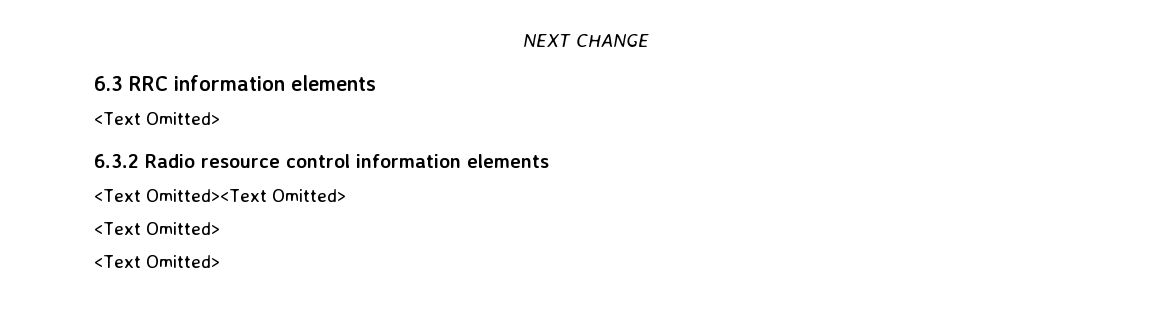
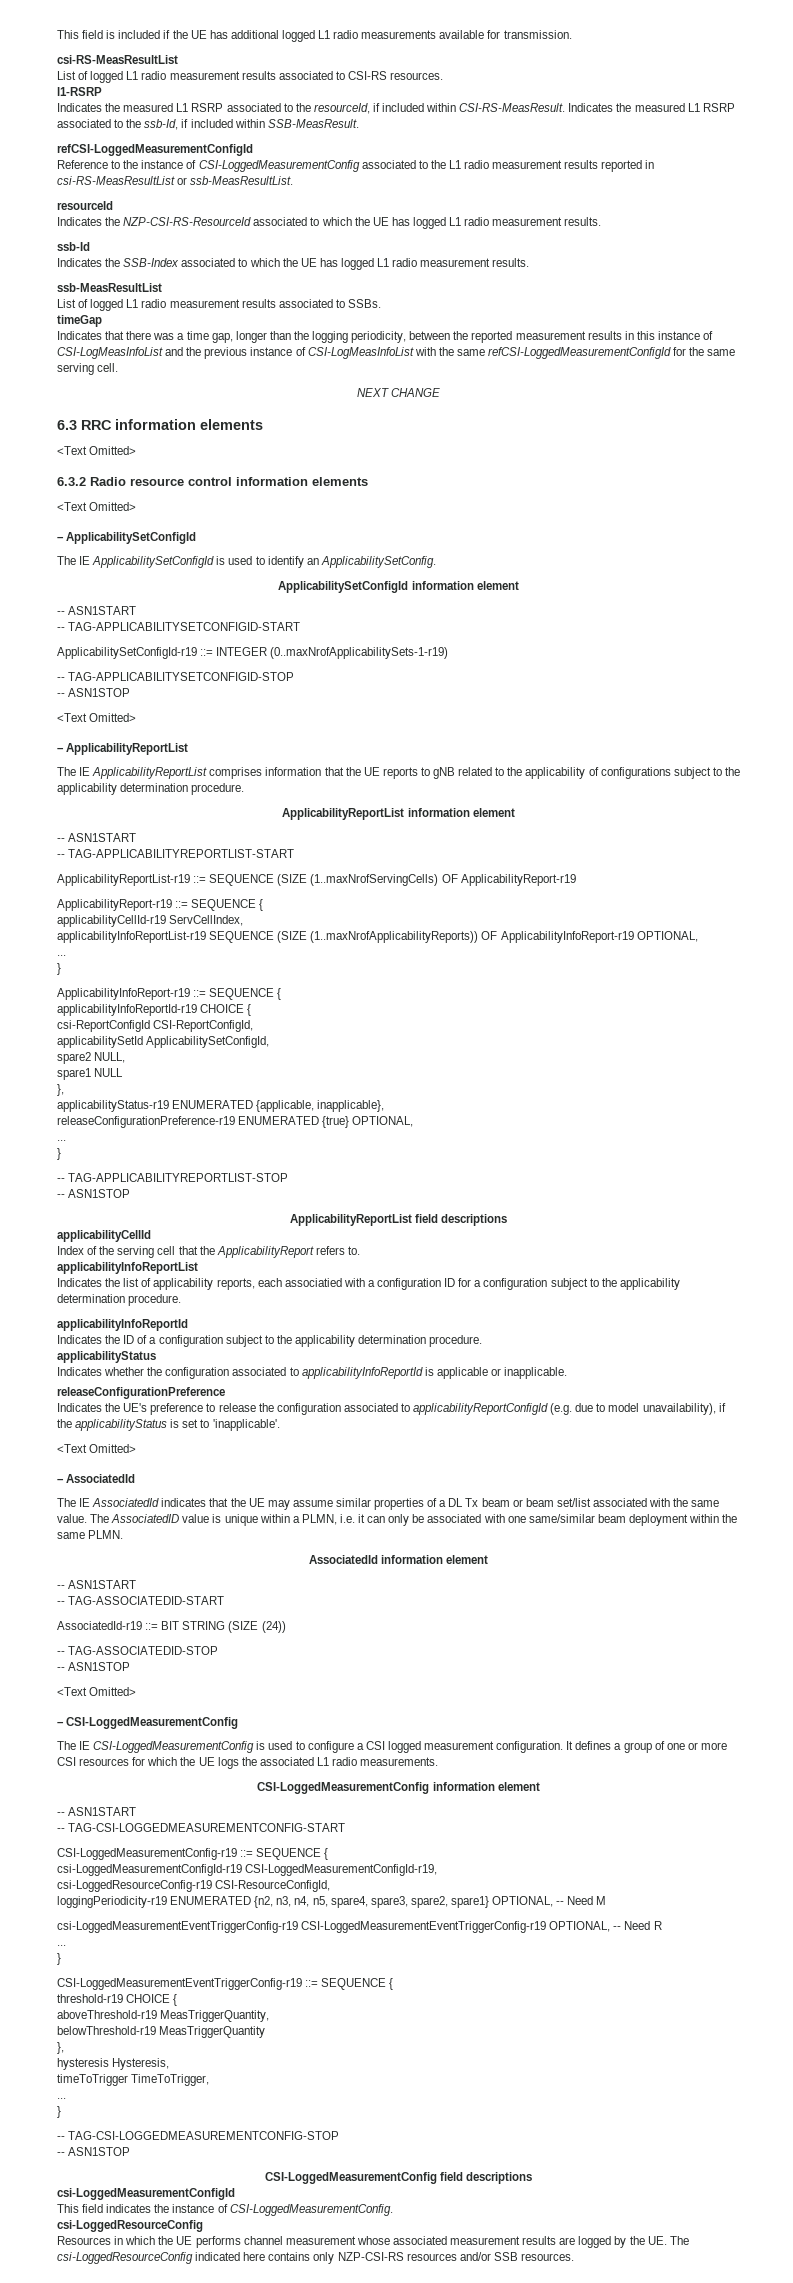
(523, 40) none -> [57,30,572,42] [57,55,178,64] [57,71,444,83] [57,87,102,96] [57,103,735,114] [57,119,359,130] [57,144,253,156] [57,160,655,172] [57,176,294,185] [57,201,113,210] [57,217,602,229] [57,242,90,251] [57,258,530,270] [57,283,162,292] [57,299,381,311] [57,315,102,327] [57,331,714,343] [57,347,736,359] [57,363,119,375] This field is included if the UE has additional logged L1 radio measurements available for transmission. // csi-RS-MeasResultList // List of logged L1 radio measurement results associated to CSI-RS resources. // l1-RSRP // Indicates the measured L1 RSRP associated to the resourceId, if included within CSI-RS-MeasResult. Indicates the measured L1 RSRP associated to the ssb-Id, if included within SSB-MeasResult. // refCSI-LoggedMeasurementConfigId // Reference to the instance of CSI-LoggedMeasurementConfig associated to the L1 radio measurement results reported in csi-RS-MeasResultList or ssb-MeasResultList. // resourceId // Indicates the NZP-CSI-RS-ResourceId associated to which the UE has logged L1 radio measurement results. // ssb-Id // Indicates the SSB-Index associated to which the UE has logged L1 radio measurement results. // ssb-MeasResultList // List of logged L1 radio measurement results associated to SSBs. // timeGap // Indicates that there was a time gap, longer than the logging periodicity, between the reported measurement results in this instance of CSI-LogMeasInfoList and the previous instance of CSI-LogMeasInfoList with the same refCSI-LoggedMeasurementConfigId for the same serving cell. //
[146,189,347,202] [94,222,221,235] [94,255,221,268] Omitted><Text Omitted> // <Text Omitted> // <Text Omitted> -> [89,502,137,511] [57,532,197,544] [57,556,436,568] [278,581,519,593] [57,606,137,615] [57,622,301,631] [57,647,449,659] [57,672,295,681] [57,688,131,697] [57,713,137,722] [57,743,189,755] [57,767,740,779] [57,783,245,795] [282,808,515,820] [57,833,137,842] [57,849,295,858] [57,874,576,886] [57,899,264,911] [57,915,244,927] [57,931,698,943] [57,955,66,956] [57,963,61,975] [57,988,282,1000] [57,1004,252,1016] [57,1020,254,1032] [57,1036,270,1048] [57,1052,126,1064] [57,1068,124,1080] [57,1084,64,1096] [57,1100,385,1112] [57,1116,414,1128] [57,1140,66,1141] [57,1148,61,1160] [57,1173,289,1182] [57,1189,131,1198] [289,1214,508,1226] [57,1230,151,1242] [57,1246,360,1258] [57,1262,198,1274] [57,1278,680,1290] [57,1294,182,1306] [57,1319,188,1331] [57,1335,483,1347] [57,1351,156,1363] [57,1367,568,1379] [57,1387,225,1399] [57,1403,726,1415] [57,1419,280,1431] [57,1444,137,1453] [57,1474,136,1483] [57,1498,720,1510] [57,1514,738,1526] [57,1530,124,1539] [308,1555,489,1564] [57,1580,137,1589] [57,1596,225,1605] [57,1621,286,1633] [57,1646,219,1655] [57,1662,131,1671] [57,1687,137,1696] [57,1717,239,1729] [57,1741,727,1753] [57,1757,439,1769] [257,1782,540,1794] [57,1807,137,1816] [57,1823,346,1832] [57,1848,329,1860] [57,1864,438,1876] [57,1880,331,1892] [57,1896,607,1908] [57,1921,662,1933] [57,1945,66,1946] [57,1953,61,1965] [57,1978,394,1990] [57,1994,178,2006] [57,2010,270,2022] [57,2026,266,2038] [57,2042,64,2054] [57,2058,170,2070] [57,2074,210,2086] [57,2098,66,2099] [57,2106,61,2118] [57,2131,340,2140] [57,2147,131,2156] [264,2172,533,2184] [57,2188,235,2200] [57,2204,393,2216] [57,2220,203,2232] [57,2236,689,2248] [57,2252,574,2264] Omitted> // – ApplicabilitySetConfigId // The IE ApplicabilitySetConfigId is used to identify an ApplicabilitySetConfig. // ApplicabilitySetConfigId information element // -- ASN1START // -- TAG-APPLICABILITYSETCONFIGID-START // ApplicabilitySetConfigId-r19 ::= INTEGER (0..maxNrofApplicabilitySets-1-r19) // -- TAG-APPLICABILITYSETCONFIGID-STOP // -- ASN1STOP // <Text Omitted> // – ApplicabilityReportList // The IE ApplicabilityReportList comprises information that the UE reports to gNB related to the applicability of configurations subject to the applicability determination procedure. // ApplicabilityReportList information element // -- ASN1START // -- TAG-APPLICABILITYREPORTLIST-START // ApplicabilityReportList-r19 ::= SEQUENCE (SIZE (1..maxNrofServingCells) OF ApplicabilityReport-r19 // ApplicabilityReport-r19 ::= SEQUENCE { // applicabilityCellId-r19 ServCellIndex, // applicabilityInfoReportList-r19 SEQUENCE (SIZE (1..maxNrofApplicabilityReports)) OF ApplicabilityInfoReport-r19 OPTIONAL, // ... // } // ApplicabilityInfoReport-r19 ::= SEQUENCE { // applicabilityInfoReportId-r19 CHOICE { // csi-ReportConfigId CSI-ReportConfigId, // applicabilitySetId ApplicabilitySetConfigId, // spare2 NULL, // spare1 NULL // }, // applicabilityStatus-r19 ENUMERATED {applicable, inapplicable}, // releaseConfigurationPreference-r19 ENUMERATED {true} OPTIONAL, // ... // } // -- TAG-APPLICABILITYREPORTLIST-STOP // -- ASN1STOP // ApplicabilityReportList field descriptions // applicabilityCellId // Index of the serving cell that the ApplicabilityReport refers to. // applicabilityInfoReportList // Indicates the list of applicability reports, each associatied with a configuration ID for a configuration subject to the applicability determination procedure. // applicabilityInfoReportId // Indicates the ID of a configuration subject to the applicability determination procedure. // applicabilityStatus // Indicates whether the configuration associated to applicabilityInfoReportId is applicable or inapplicable. // releaseConfigurationPreference // Indicates the UE's preference to release the configuration associated to applicabilityReportConfigId (e.g. due to model unavailability), if the applicabilityStatus is set to 'inapplicable'. // <Text Omitted> // – AssociatedId // The IE AssociatedId indicates that the UE may assume similar properties of a DL Tx beam or beam set/list associated with the same value. The AssociatedID value is unique within a PLMN, i.e. it can only be associated with one same/similar beam deployment within the same PLMN. // AssociatedId information element // -- ASN1START // -- TAG-ASSOCIATEDID-START // AssociatedId-r19 ::= BIT STRING (SIZE (24)) // -- TAG-ASSOCIATEDID-STOP // -- ASN1STOP // <Text Omitted> // – CSI-LoggedMeasurementConfig // The IE CSI-LoggedMeasurementConfig is used to configure a CSI logged measurement configuration. It defines a group of one or more CSI resources for which the UE logs the associated L1 radio measurements. // CSI-LoggedMeasurementConfig information element // -- ASN1START // -- TAG-CSI-LOGGEDMEASUREMENTCONFIG-START // CSI-LoggedMeasurementConfig-r19 ::= SEQUENCE { // csi-LoggedMeasurementConfigId-r19 CSI-LoggedMeasurementConfigId-r19, // csi-LoggedResourceConfig-r19 CSI-ResourceConfigId, // loggingPeriodicity-r19 ENUMERATED {n2, n3, n4, n5, spare4, spare3, spare2, spare1} OPTIONAL, -- Need M // csi-LoggedMeasurementEventTriggerConfig-r19 CSI-LoggedMeasurementEventTriggerConfig-r19 OPTIONAL, -- Need R // ... // } // CSI-LoggedMeasurementEventTriggerConfig-r19 ::= SEQUENCE { // threshold-r19 CHOICE { // aboveThreshold-r19 MeasTriggerQuantity, // belowThreshold-r19 MeasTriggerQuantity // }, // hysteresis Hysteresis, // timeToTrigger TimeToTrigger, // ... // } // -- TAG-CSI-LOGGEDMEASUREMENTCONFIG-STOP // -- ASN1STOP // CSI-LoggedMeasurementConfig field descriptions // csi-LoggedMeasurementConfigId // This field indicates the instance of CSI-LoggedMeasurementConfig. // csi-LoggedResourceConfig // Resources in which the UE performs channel measurement whose associated measurement results are logged by the UE. The csi-LoggedResourceConfig indicated here contains only NZP-CSI-RS resources and/or SSB resources.

